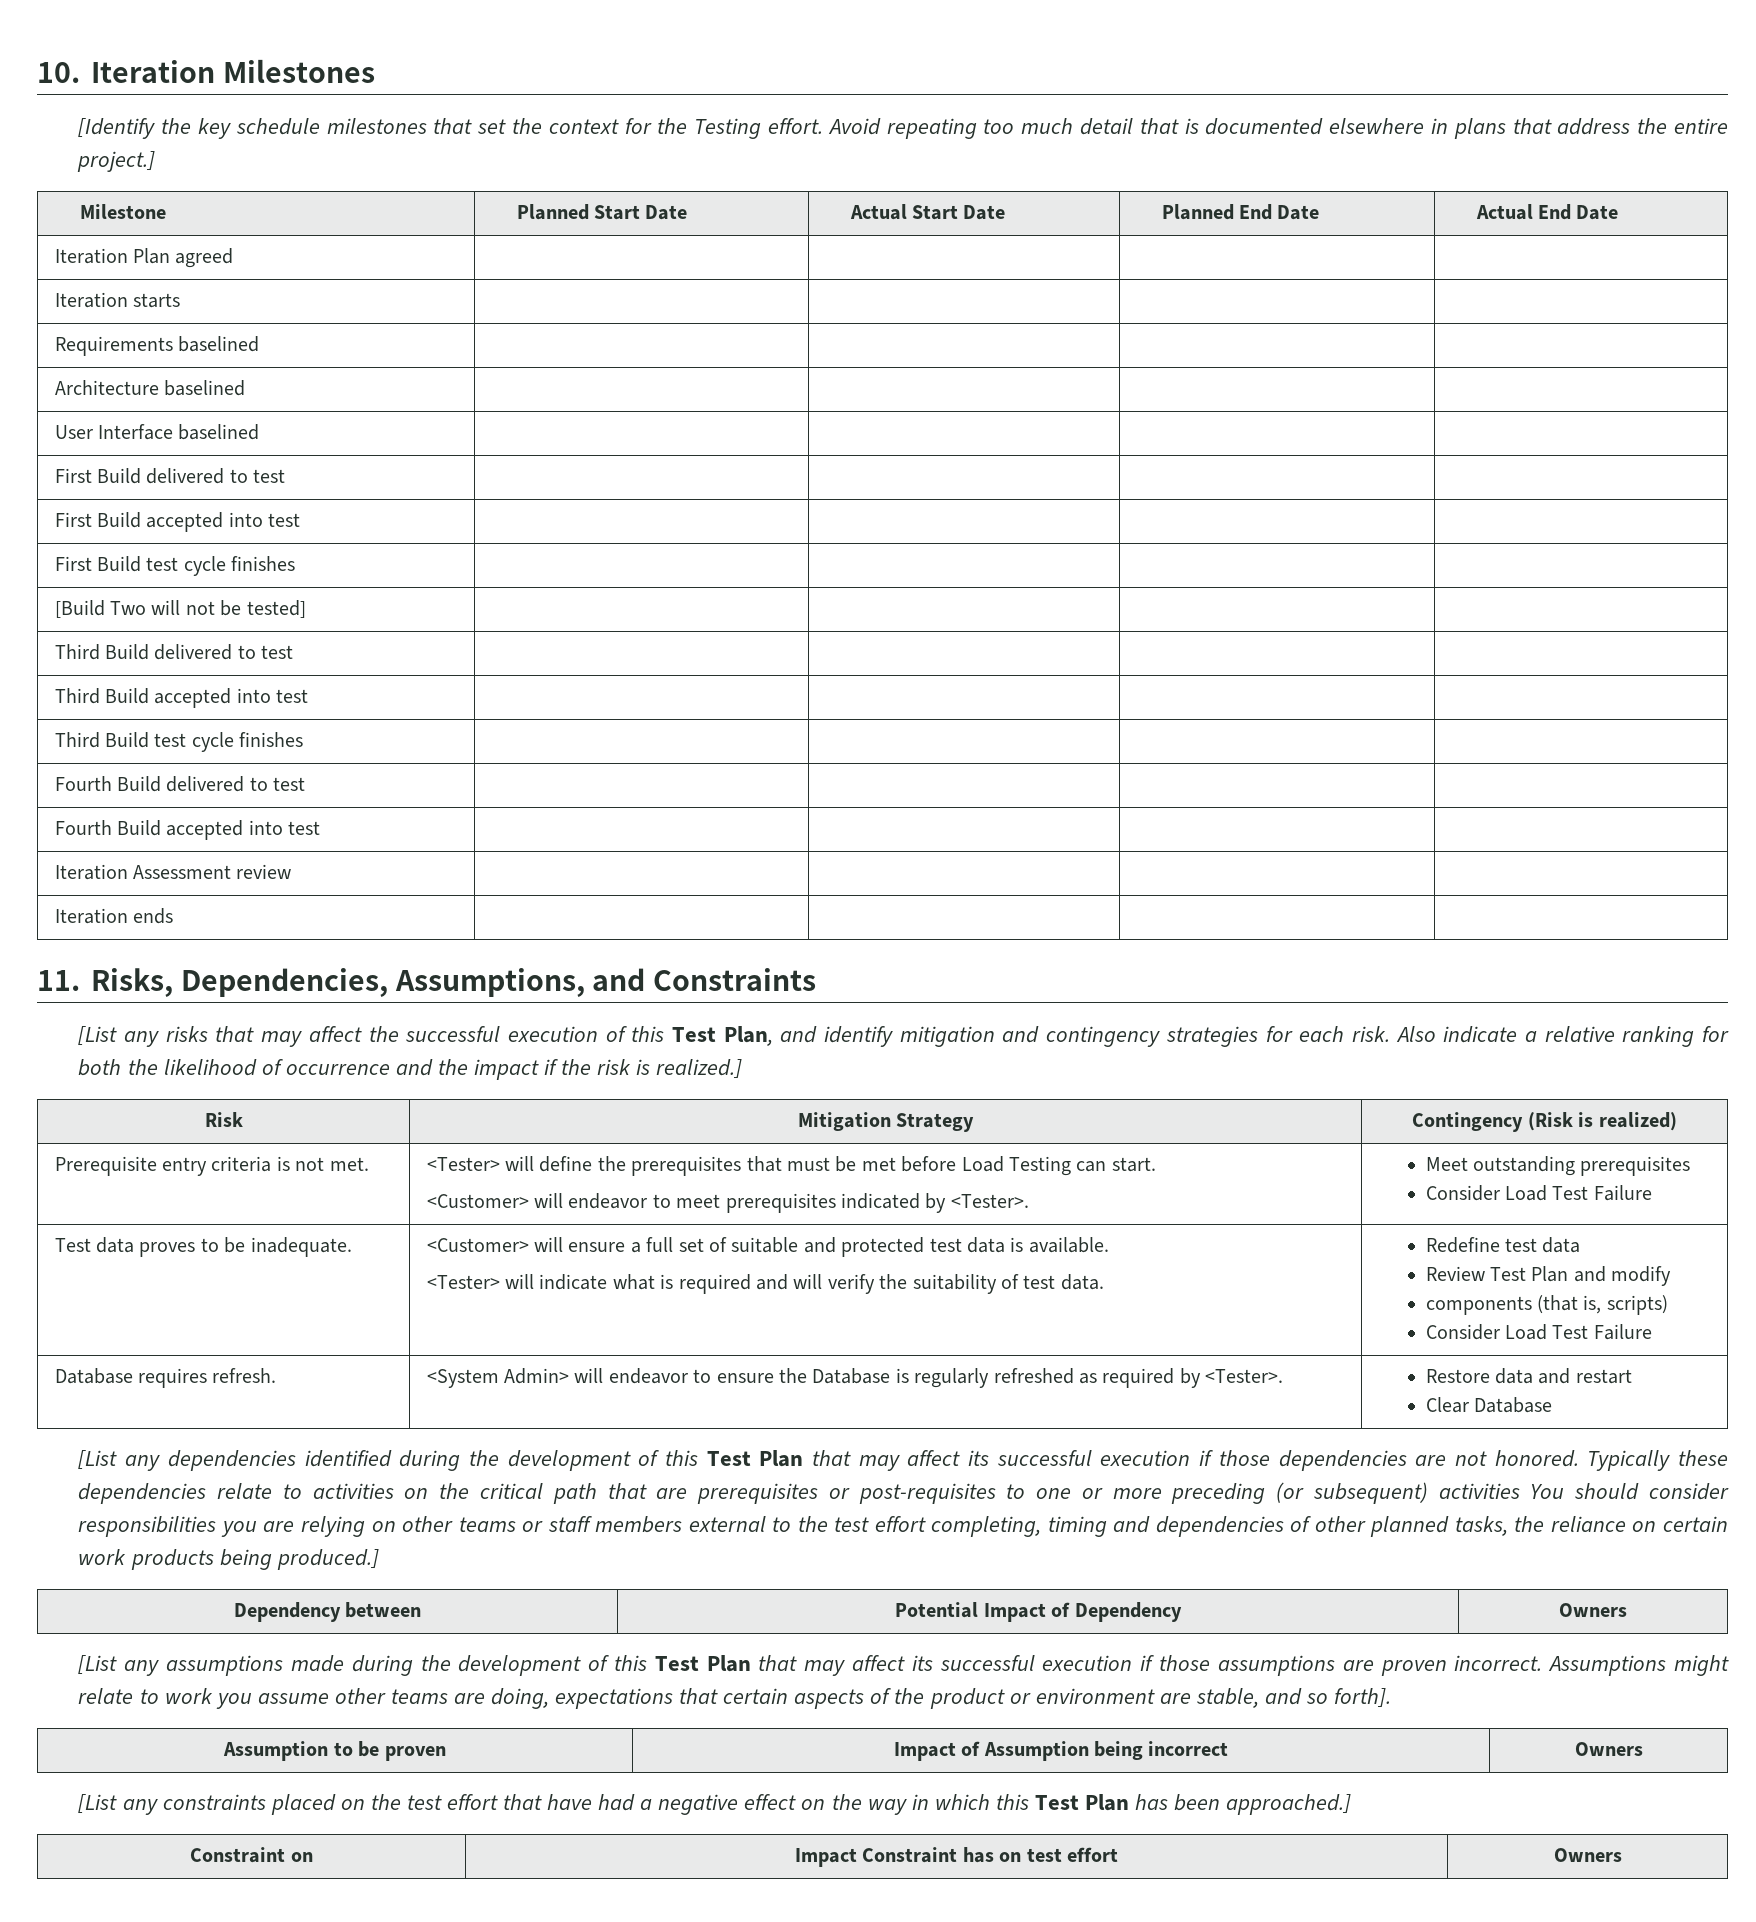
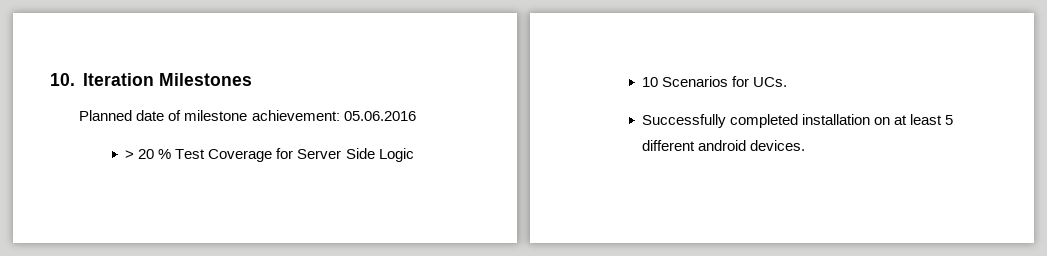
[78,118,1728,139] [77,151,156,172] [79,204,166,219] [516,204,688,220] [849,204,1006,220] [1161,204,1320,220] [1475,204,1619,220] [54,248,234,268] [54,292,181,308] [54,336,260,356] [54,380,246,396] [54,424,260,440] [54,468,286,484] [54,512,301,532] [54,556,296,576] [54,600,306,618] [54,644,294,660] [54,688,309,708] [54,732,304,752] [54,776,306,792] [54,820,321,840] [54,864,292,880] [54,908,174,924] [37,968,817,997] [78,1026,1729,1047] [78,1059,743,1080] [204,1112,243,1127] [797,1112,975,1132] [1412,1112,1677,1132] [54,1156,369,1176] [426,1156,1156,1176] [426,1193,1029,1213] [1425,1156,1691,1176] [1425,1185,1652,1201] [54,1237,352,1257] [426,1237,1109,1257] [426,1274,1104,1294] [1425,1237,1581,1253] [1425,1266,1672,1286] [1425,1295,1668,1315] [1425,1324,1652,1340] [54,1368,277,1388] [426,1368,1284,1388] [1425,1368,1632,1384] [1425,1397,1552,1413] [78,1450,1728,1471] [78,1482,1730,1504] [78,1516,1728,1537] [78,1549,379,1570] [233,1602,422,1622] [895,1602,1182,1622] [1559,1603,1627,1617] [78,1655,1729,1676] [78,1688,1392,1709] [223,1741,446,1761] [893,1741,1229,1761] [1574,1742,1643,1756] [78,1794,1352,1815] [190,1847,313,1863] [795,1847,1118,1867] [1553,1848,1622,1862] [Identify the key schedule milestones that set the context for the Testing effort. Avoid repeating too much detail that is documented elsewhere in plans that address the entire project.] // Milestone | Planned Start Date | Actual Start Date | Planned End Date | Actual End Date // Iteration Plan agreed | | | | // Iteration starts | | | | // Requirements baselined | | | | // Architecture baselined | | | | // User Interface baselined | | | | // First Build delivered to test | | | | // First Build accepted into test | | | | // First Build test cycle finishes | | | | // [Build Two will not be tested] | | | | // Third Build delivered to test | | | | // Third Build accepted into test | | | | // Third Build test cycle finishes | | | | // Fourth Build delivered to test | | | | // Fourth Build accepted into test | | | | // Iteration Assessment review | | | | // Iteration ends | | | | // 11. Risks, Dependencies, Assumptions, and Constraints // [List any risks that may affect the successful execution of this Test Plan, and identify mitigation and contingency strategies for each risk. Also indicate a relative ranking for both the likelihood of occurrence and the impact if the risk is realized.] // Risk | Mitigation Strategy | Contingency (Risk is realized) // Prerequisite entry criteria is not met. | <Tester> will define the prerequisites that must be met before Load Testing can start. // <Customer> will endeavor to meet prerequisites indicated by <Tester>. | Meet outstanding prerequisites // Consider Load Test Failure // Test data proves to be inadequate. | <Customer> will ensure a full set of suitable and protected test data is available. // <Tester> will indicate what is required and will verify the suitability of test data. | Redefine test data // Review Test Plan and modify // components (that is, scripts) // Consider Load Test Failure // Database requires refresh. | <System Admin> will endeavor to ensure the Database is regularly refreshed as required by <Tester>. | Restore data and restart // Clear Database // [List any dependencies identified during the development of this Test Plan that may affect its successful execution if those dependencies are not honored. Typically these dependencies relate to activities on the critical path that are prerequisites or post-requisites to one or more preceding (or subsequent) activities You should consider responsibilities you are relying on other teams or staff members external to the test effort completing, timing and dependencies of other planned tasks, the reliance on certain work products being produced.] // Dependency between | Potential Impact of Dependency | Owners // [List any assumptions made during the development of this Test Plan that may affect its successful execution if those assumptions are proven incorrect. Assumptions might relate to work you assume other teams are doing, expectations that certain aspects of the product or environment are stable, and so forth]. // Assumption to be proven | Impact of Assumption being incorrect | Owners // [List any constraints placed on the test effort that have had a negative effect on the way in which this Test Plan has been approached.] // Constraint on | Impact Constraint has on test effort | Owners -> [79,110,416,121] [125,148,414,162] [642,76,788,87] [642,114,954,128] [642,140,806,151] Planned date of milestone achievement: 05.06.2016 // > 20 % Test Coverage for Server Side Logic // 10 Scenarios for UCs. // Successfully completed installation on at least 5 different android devices.

